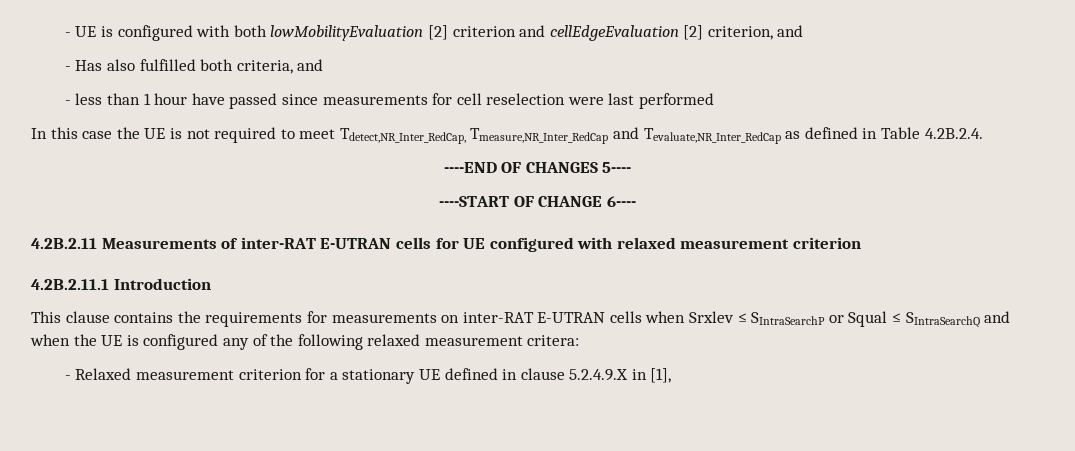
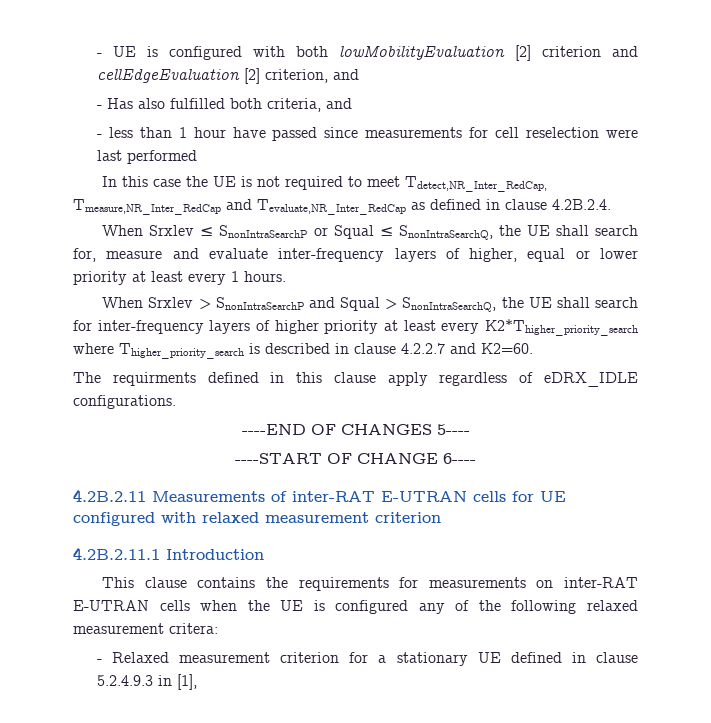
[881,127,921,139] Table -> [505,199,547,210] clause
(983, 133) none -> [102,225,639,240] [73,248,638,262] [73,271,286,285] [102,297,638,312] [73,319,638,336] [73,343,533,359] [73,372,638,387] [73,395,176,409] // When Srxlev ≤ SnonIntraSearchP or Squal ≤ SnonIntraSearchQ, the UE shall search for, measure and evaluate inter-frequency layers of higher, equal or lower priority at least every 1 hours. // When Srxlev > SnonIntraSearchP and Squal > SnonIntraSearchQ, the UE shall search for inter-frequency layers of higher priority at least every K2*Thigher_priority_search where Thigher_priority_search is described in clause 4.2.2.7 and K2=60. // The requirments defined in this clause apply regardless of eDRX_IDLE configurations.
[689,311,1011,328] [30,334,70,346] Srxlev ≤ SIntraSearchP or Squal ≤ SIntraSearchQ and when -> (238, 605) none
[569,369,629,381] 5.2.4.9.X -> [96,675,153,686] 5.2.4.9.3

